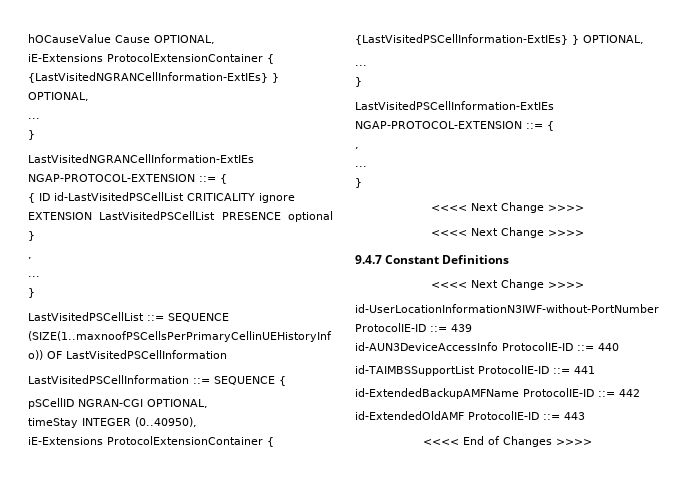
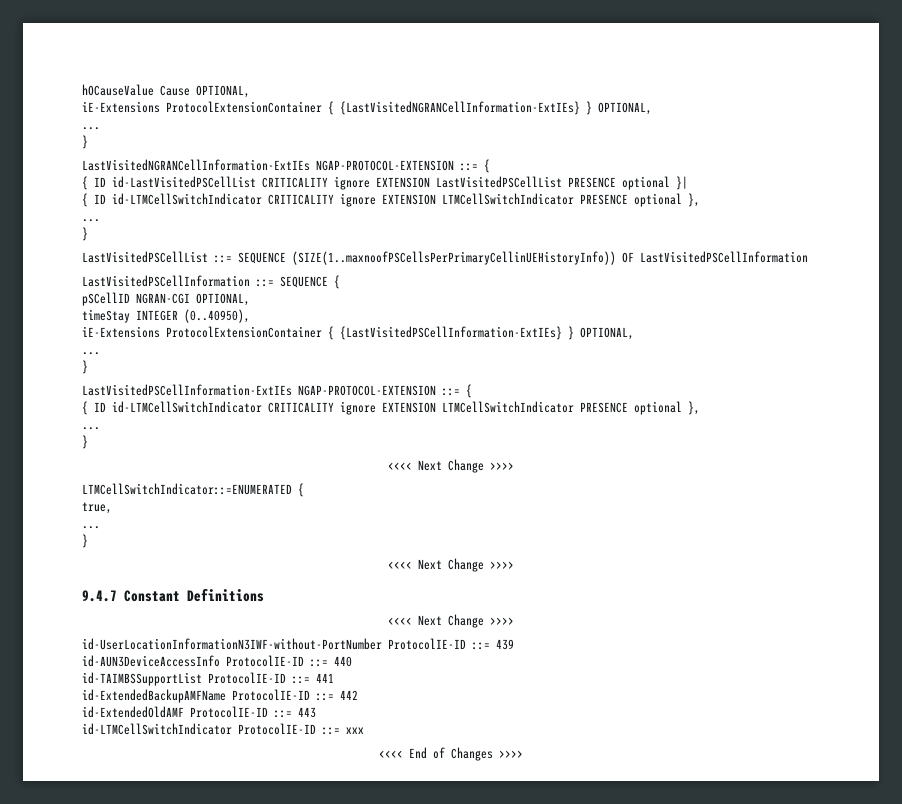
[28,231,35,241] [28,257,32,259] } // , -> [676,176,688,190] [82,193,700,207] }| // { ID id-LTMCellSwitchIndicator CRITICALITY ignore EXTENSION LTMCellSwitchIndicator PRESENCE optional },
[355,147,359,149] [355,166,367,167] [355,178,362,188] [431,202,584,213] , // ... // } // <<<< Next Change >>>> -> [82,401,700,415] [82,427,100,430] [82,435,88,449] [388,459,514,473] [82,483,304,497] [82,502,112,514] [82,526,100,529] [82,534,88,548] { ID id-LTMCellSwitchIndicator CRITICALITY ignore EXTENSION LTMCellSwitchIndicator PRESENCE optional }, // ... // } // <<<< Next Change >>>> // LTMCellSwitchIndicator::=ENUMERATED { // true, // ... // }
(585, 416) none -> [82,723,364,735] // id-LTMCellSwitchIndicator ProtocolIE-ID ::= xxx

